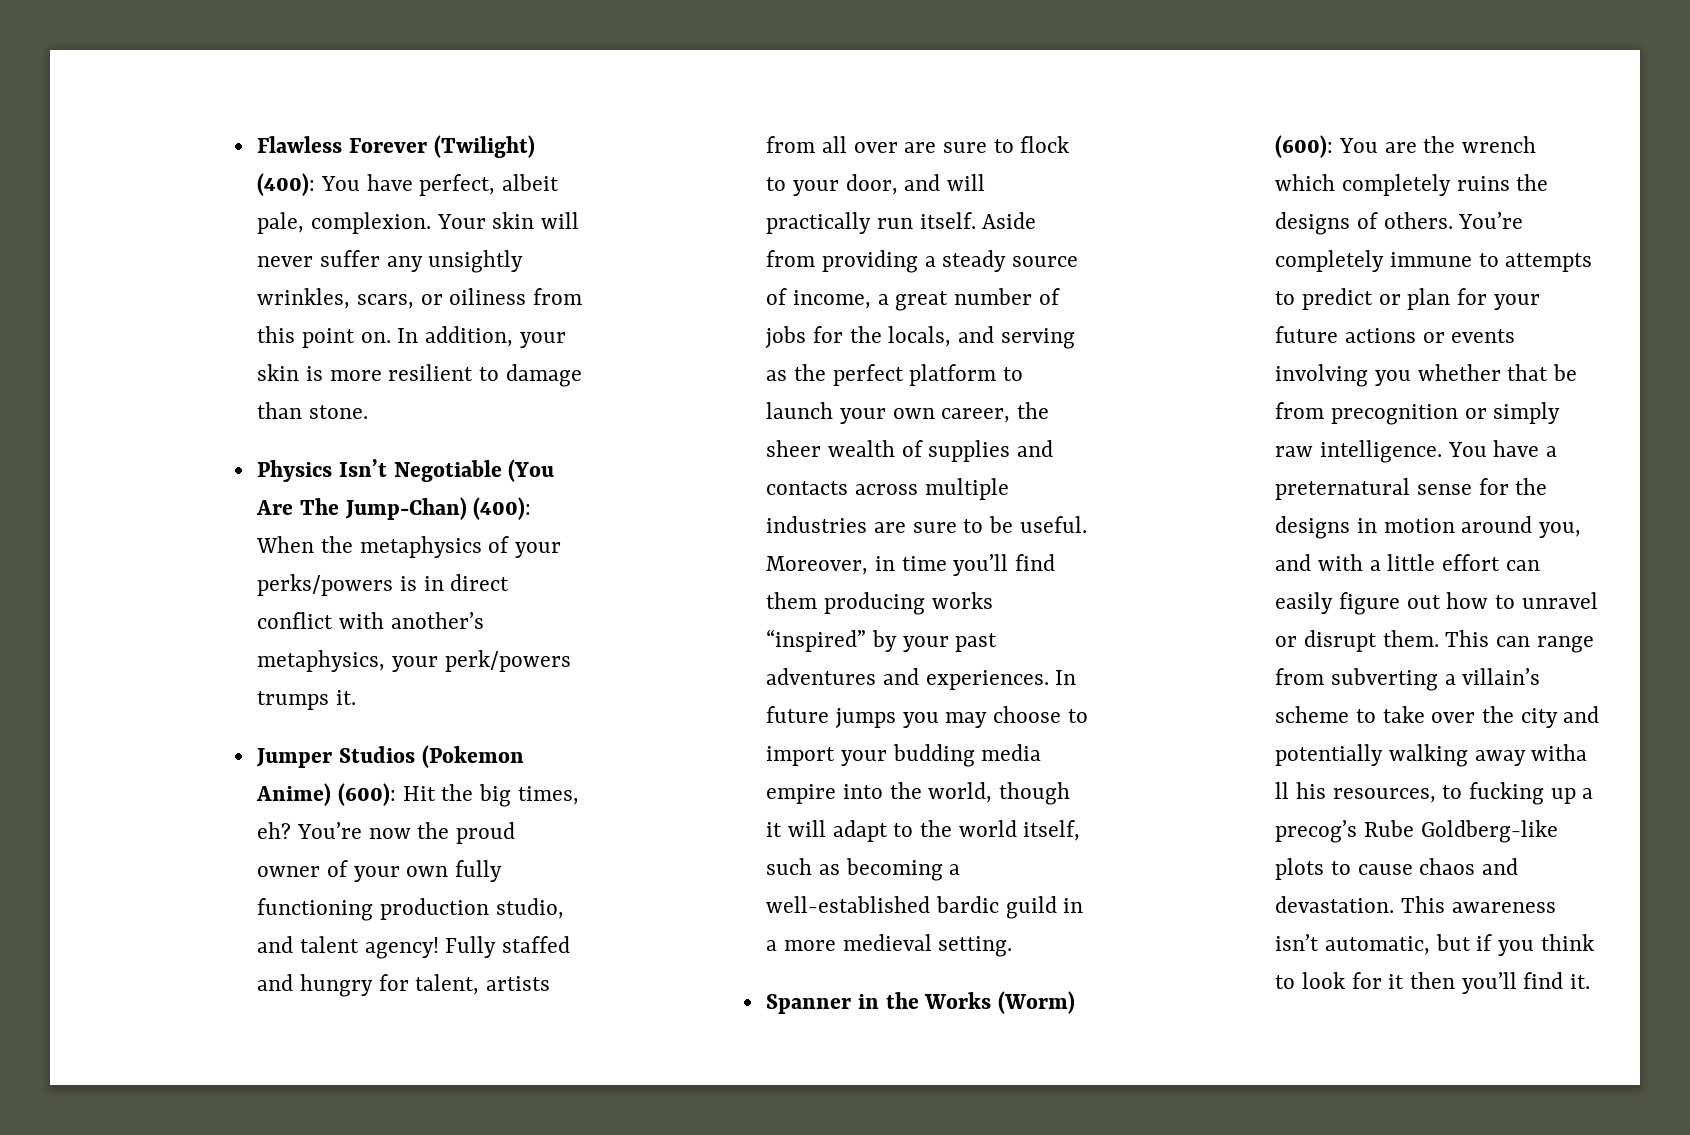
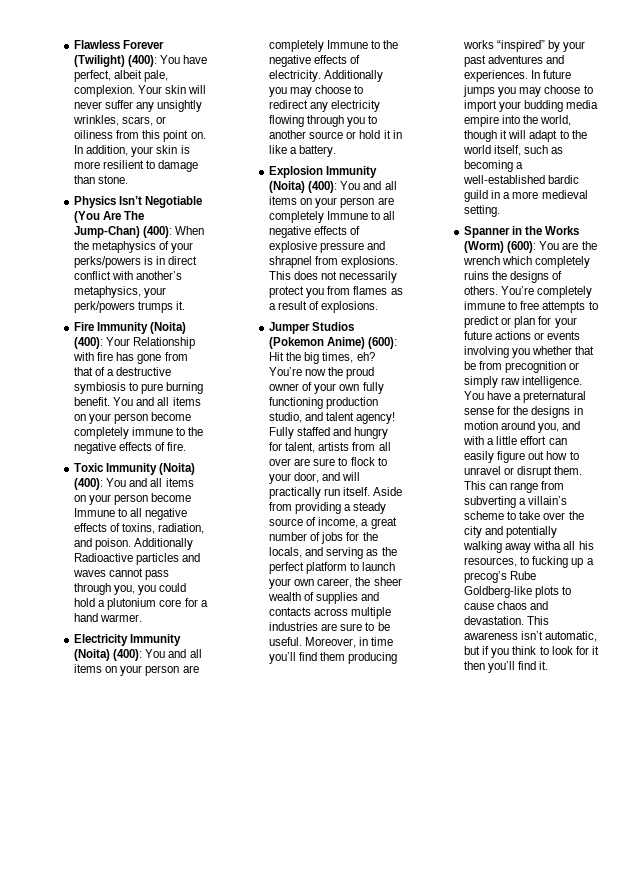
(357, 697) none -> [74,322,187,334] [74,337,196,349] [73,352,188,364] [74,367,172,376] [74,382,204,394] [74,397,201,406] [74,412,192,424] [74,427,204,439] [74,442,187,454] [74,463,196,475] [74,478,194,490] [74,493,192,505] [74,508,188,520] [74,523,205,534] [74,538,194,550] [74,553,201,565] [73,568,170,580] [74,583,187,595] [74,598,208,610] [74,613,143,622] [74,634,182,646] [74,649,202,661] [74,664,199,676] [269,40,399,52] [269,55,361,67] [269,70,384,82] [269,85,364,97] [269,100,381,112] [269,115,378,127] [269,130,402,139] [269,145,337,157] [269,166,378,178] [269,181,397,193] [269,196,394,208] [269,211,396,223] [269,226,361,238] [269,241,386,253] [269,256,399,268] [269,271,398,283] [269,286,403,298] [269,301,379,313] // Fire Immunity (Noita) (400): Your Relationship with fire has gone from that of a destructive symbiosis to pure burning benefit. You and all items on your person become completely immune to the negative effects of fire. // Toxic Immunity (Noita) (400): You and all items on your person become Immune to all negative effects of toxins, radiation, and poison. Additionally Radioactive particles and waves cannot pass through you, you could hold a plutonium core for a hand warmer. // Electricity Immunity (Noita) (400): You and all items on your person are completely Immune to the negative effects of electricity. Additionally you may choose to redirect any electricity flowing through you to another source or hold it in like a battery. // Explosion Immunity (Noita) (400): You and all items on your person are completely Immune to all negative effects of explosive pressure and shrapnel from explosions. This does not necessarily protect you from flames as a result of explosions.
(1499, 260) none -> [520,301,540,310] free
[1275,782,1290,799] ll -> [563,541,576,550] all

